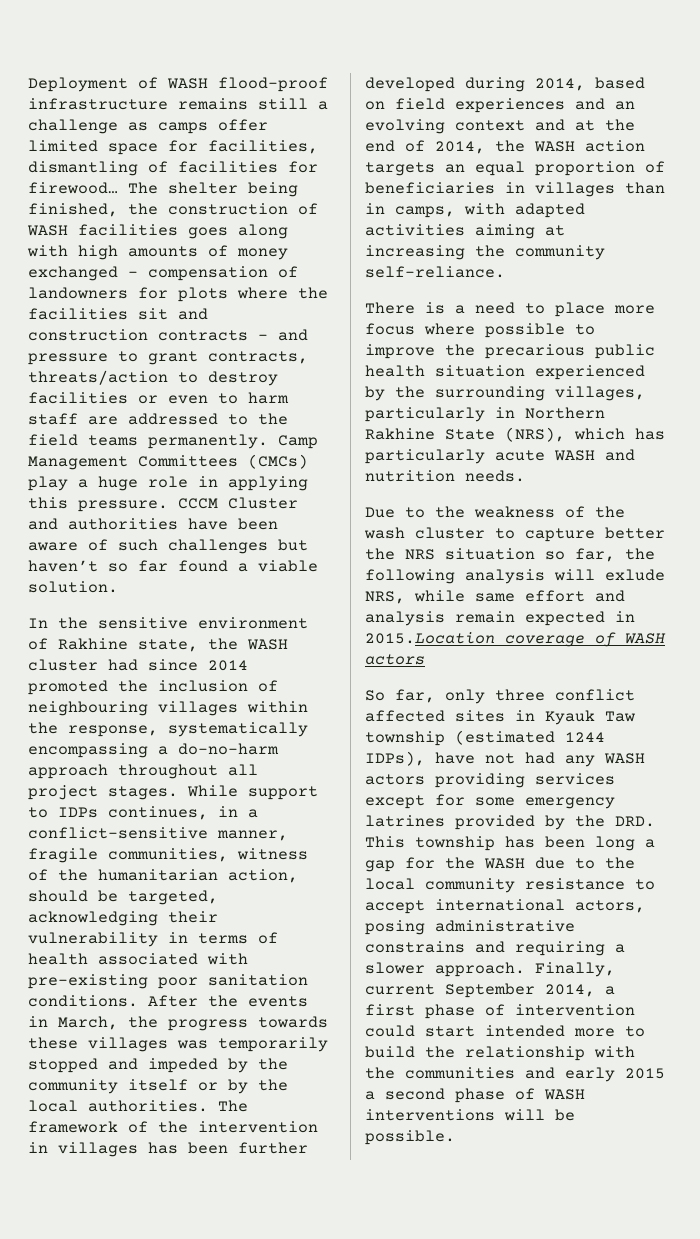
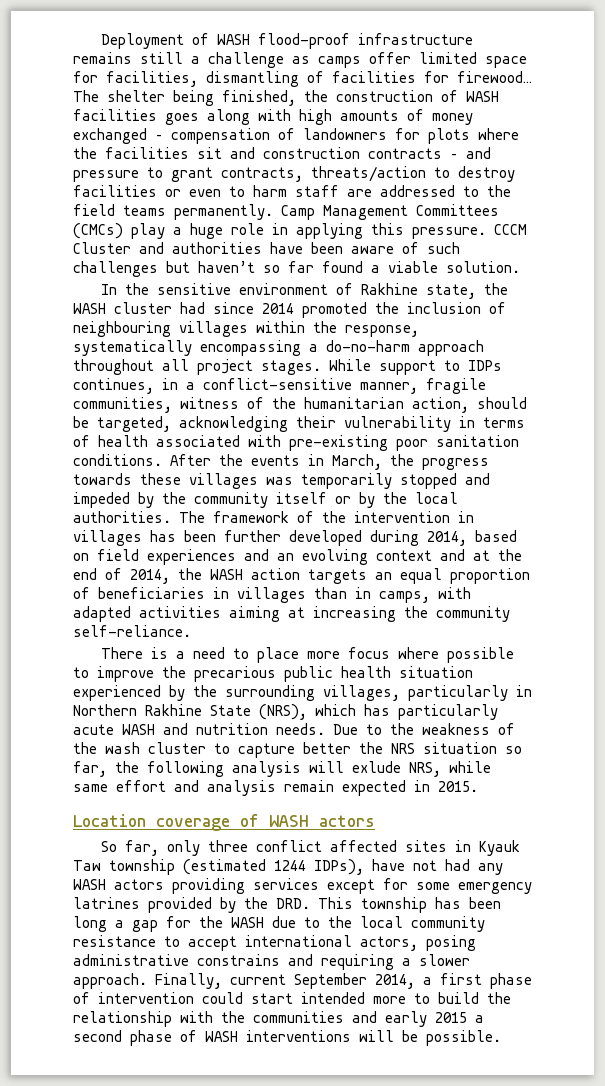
(525, 476) // -> (325, 729) none
[365,632,495,644] 2015.Location -> [438,781,478,792] [73,814,146,827] 2015. // Location

